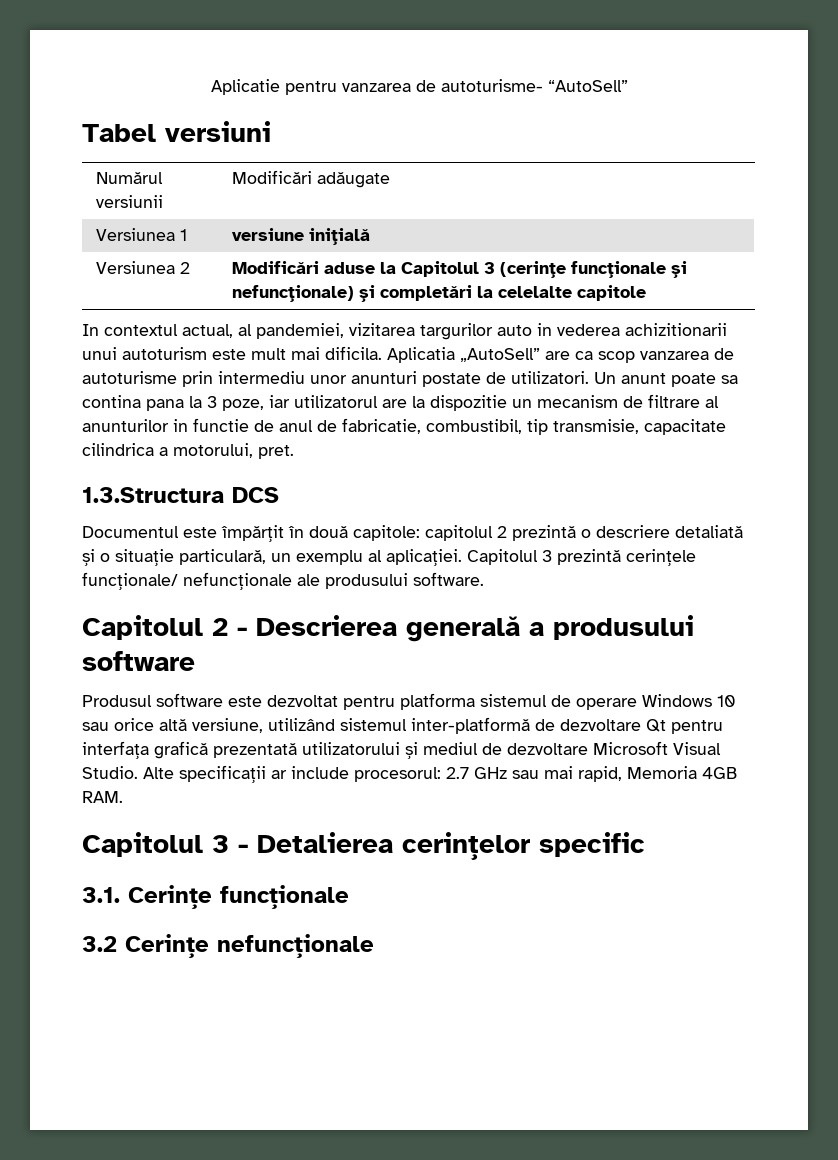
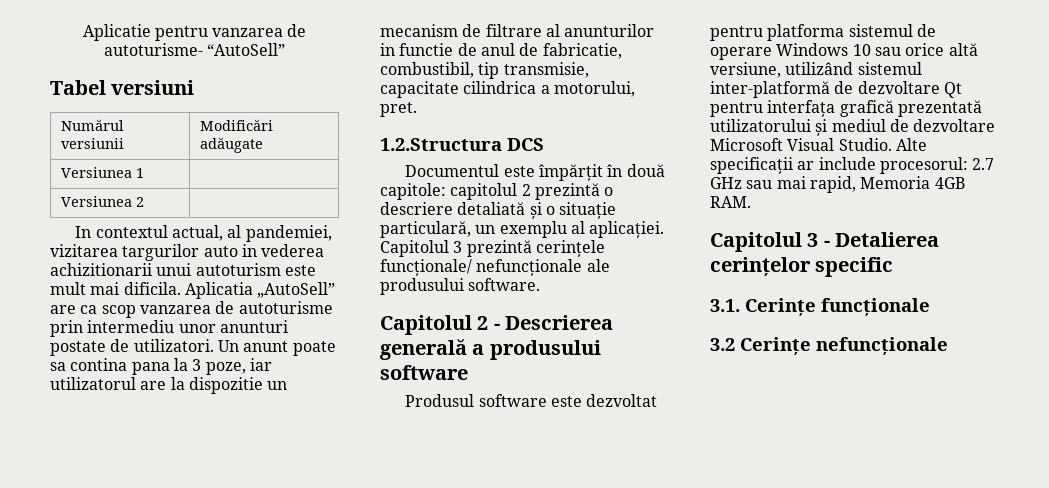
[231,228,370,245] versiune inițială -> (144, 173) none
[231,261,687,278] [231,285,646,302] Modificări aduse la Capitolul 3 (cerințe funcționale și nefuncționale) și completări la celelalte capitole -> (144, 202) none
[82,487,224,503] 1.3.Structura -> [380,138,502,151] 1.2.Structura

